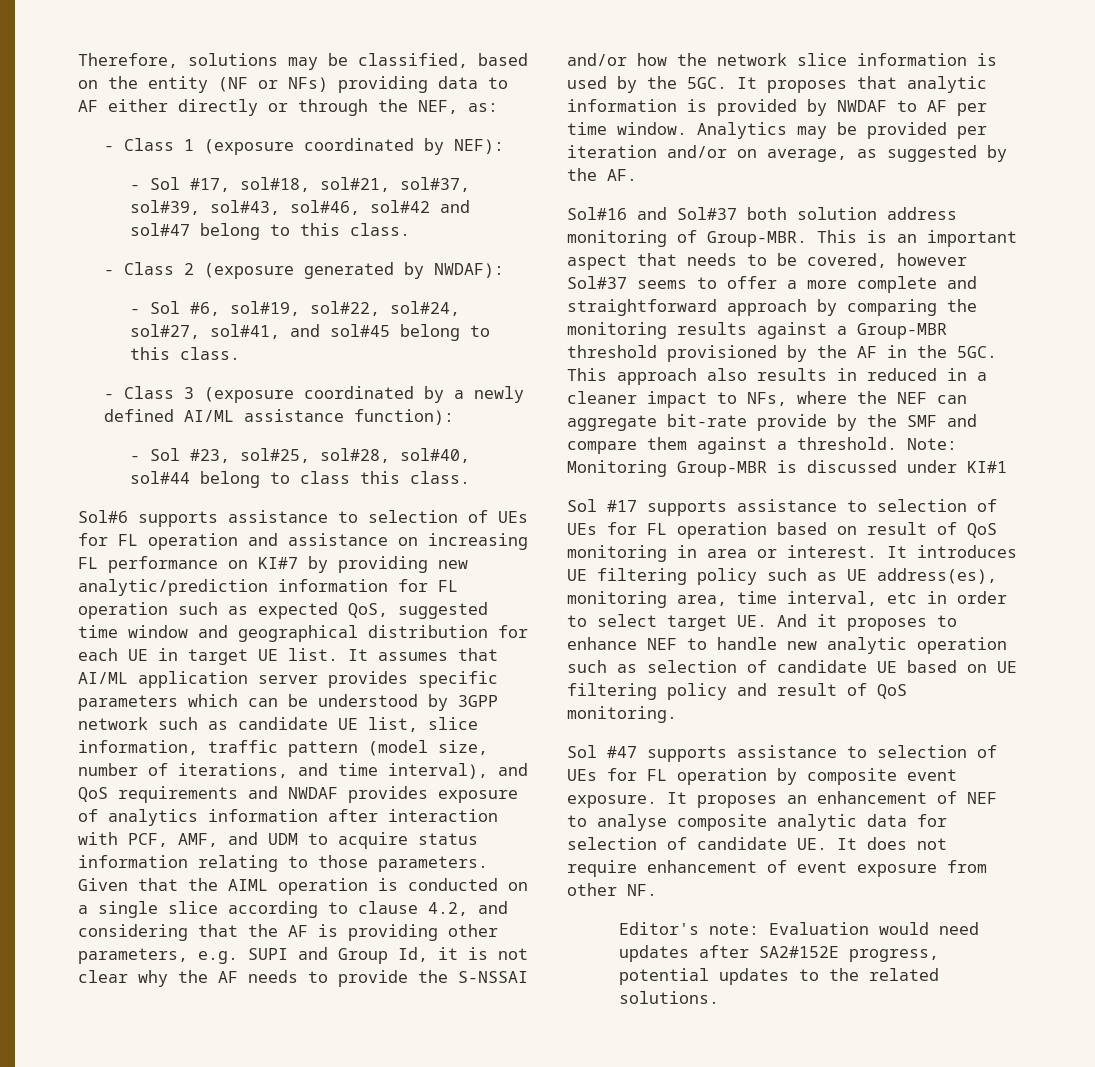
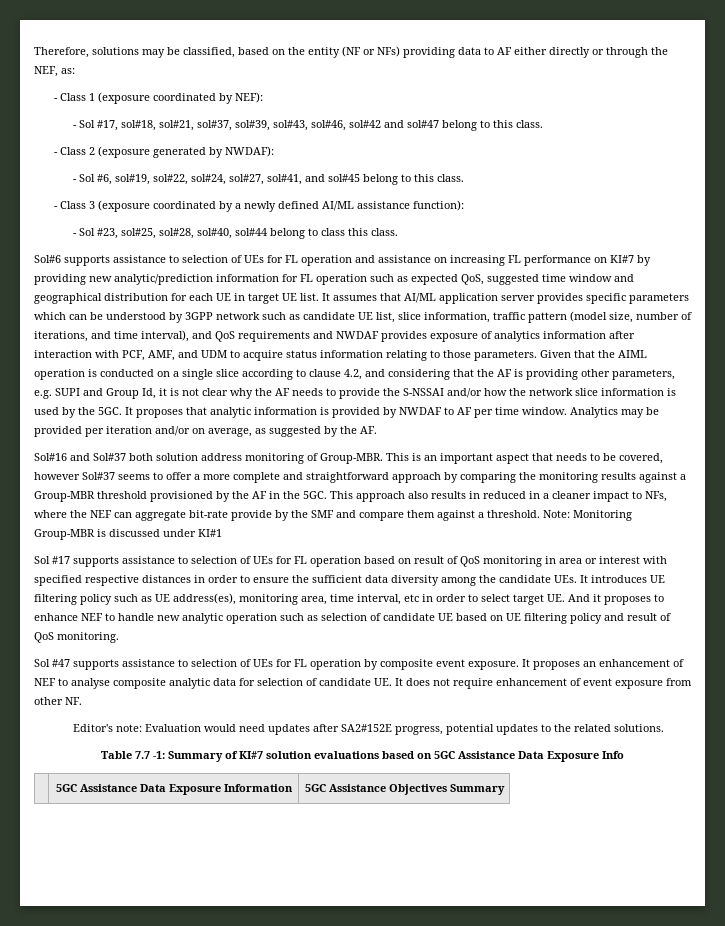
[787,545,877,558] interest. -> [599,556,667,564] [34,575,577,586] interest with specified respective distances in order to ensure the sufficient data diversity among the candidate UEs.
(719, 997) none -> [101,751,624,762] [55,784,293,795] [304,784,505,795] // Table 7.7 -1: Summary of KI#7 solution evaluations based on 5GC Assistance Data Exposure Info // | 5GC Assistance Data Exposure Information | 5GC Assistance Objectives Summary

